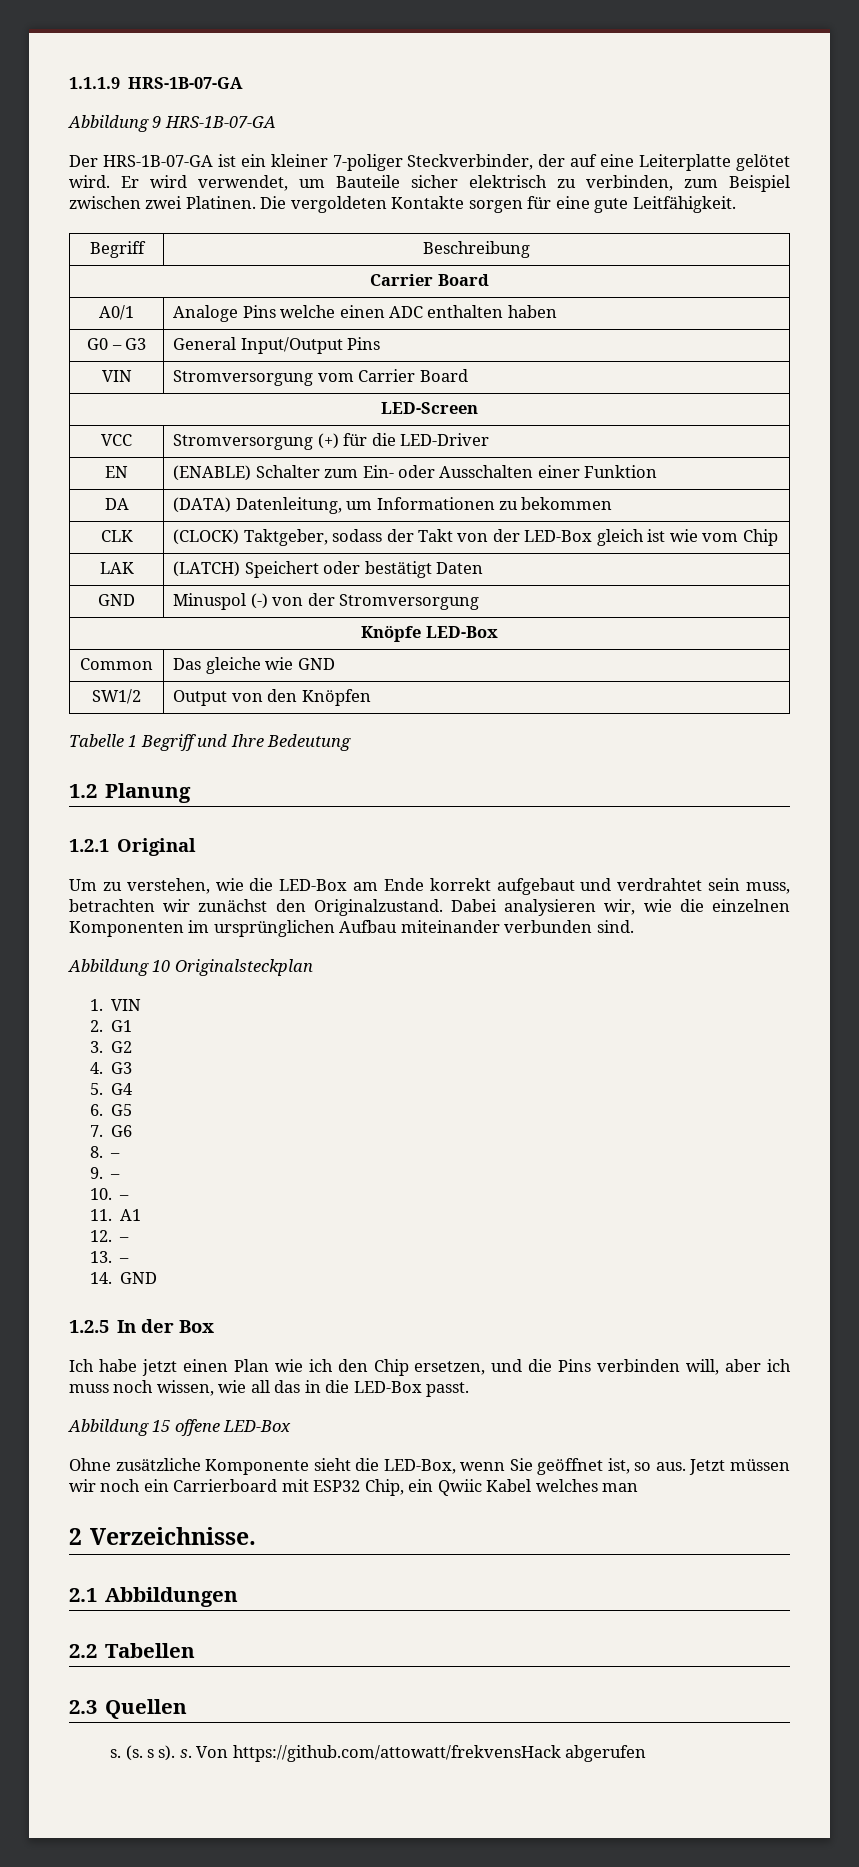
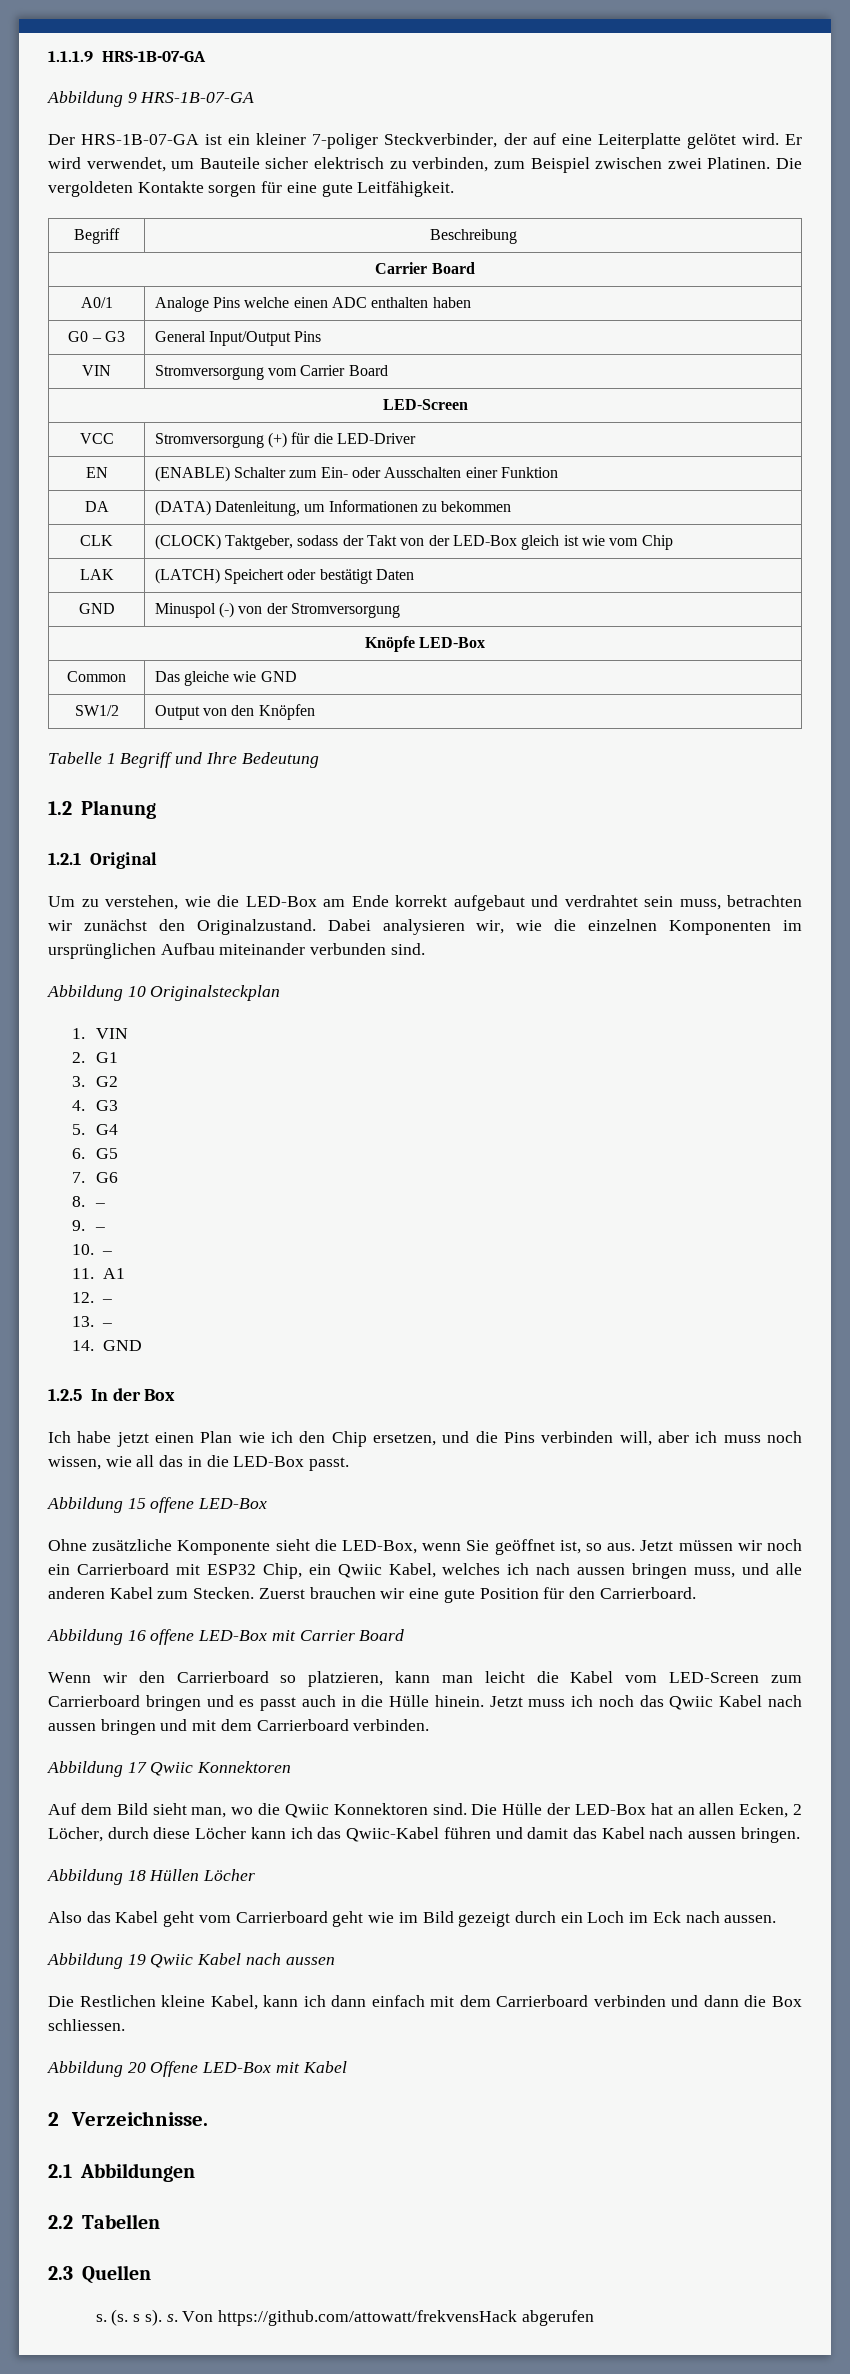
[486,1479,639,1492] Kabel welches man -> [388,1563,802,1579] [48,1587,696,1603] [47,1629,405,1645] [48,1671,802,1687] [48,1695,802,1711] [48,1719,430,1735] [47,1761,292,1777] [48,1803,803,1818] [48,1827,800,1843] [47,1869,256,1885] [48,1911,777,1927] [47,1953,335,1969] [48,1995,802,2010] [48,2019,125,2031] [47,2061,347,2077] Kabel, welches ich nach aussen bringen muss, und alle anderen Kabel zum Stecken. Zuerst brauchen wir eine gute Position für den Carrierboard. // Abbildung 16 offene LED-Box mit Carrier Board // Wenn wir den Carrierboard so platzieren, kann man leicht die Kabel vom LED-Screen zum Carrierboard bringen und es passt auch in die Hülle hinein. Jetzt muss ich noch das Qwiic Kabel nach aussen bringen und mit dem Carrierboard verbinden. // Abbildung 17 Qwiic Konnektoren // Auf dem Bild sieht man, wo die Qwiic Konnektoren sind. Die Hülle der LED-Box hat an allen Ecken, 2 Löcher, durch diese Löcher kann ich das Qwiic-Kabel führen und damit das Kabel nach aussen bringen. // Abbildung 18 Hüllen Löcher // Also das Kabel geht vom Carrierboard geht wie im Bild gezeigt durch ein Loch im Eck nach aussen. // Abbildung 19 Qwiic Kabel nach aussen // Die Restlichen kleine Kabel, kann ich dann einfach mit dem Carrierboard verbinden und dann die Box schliessen. // Abbildung 20 Offene LED-Box mit Kabel

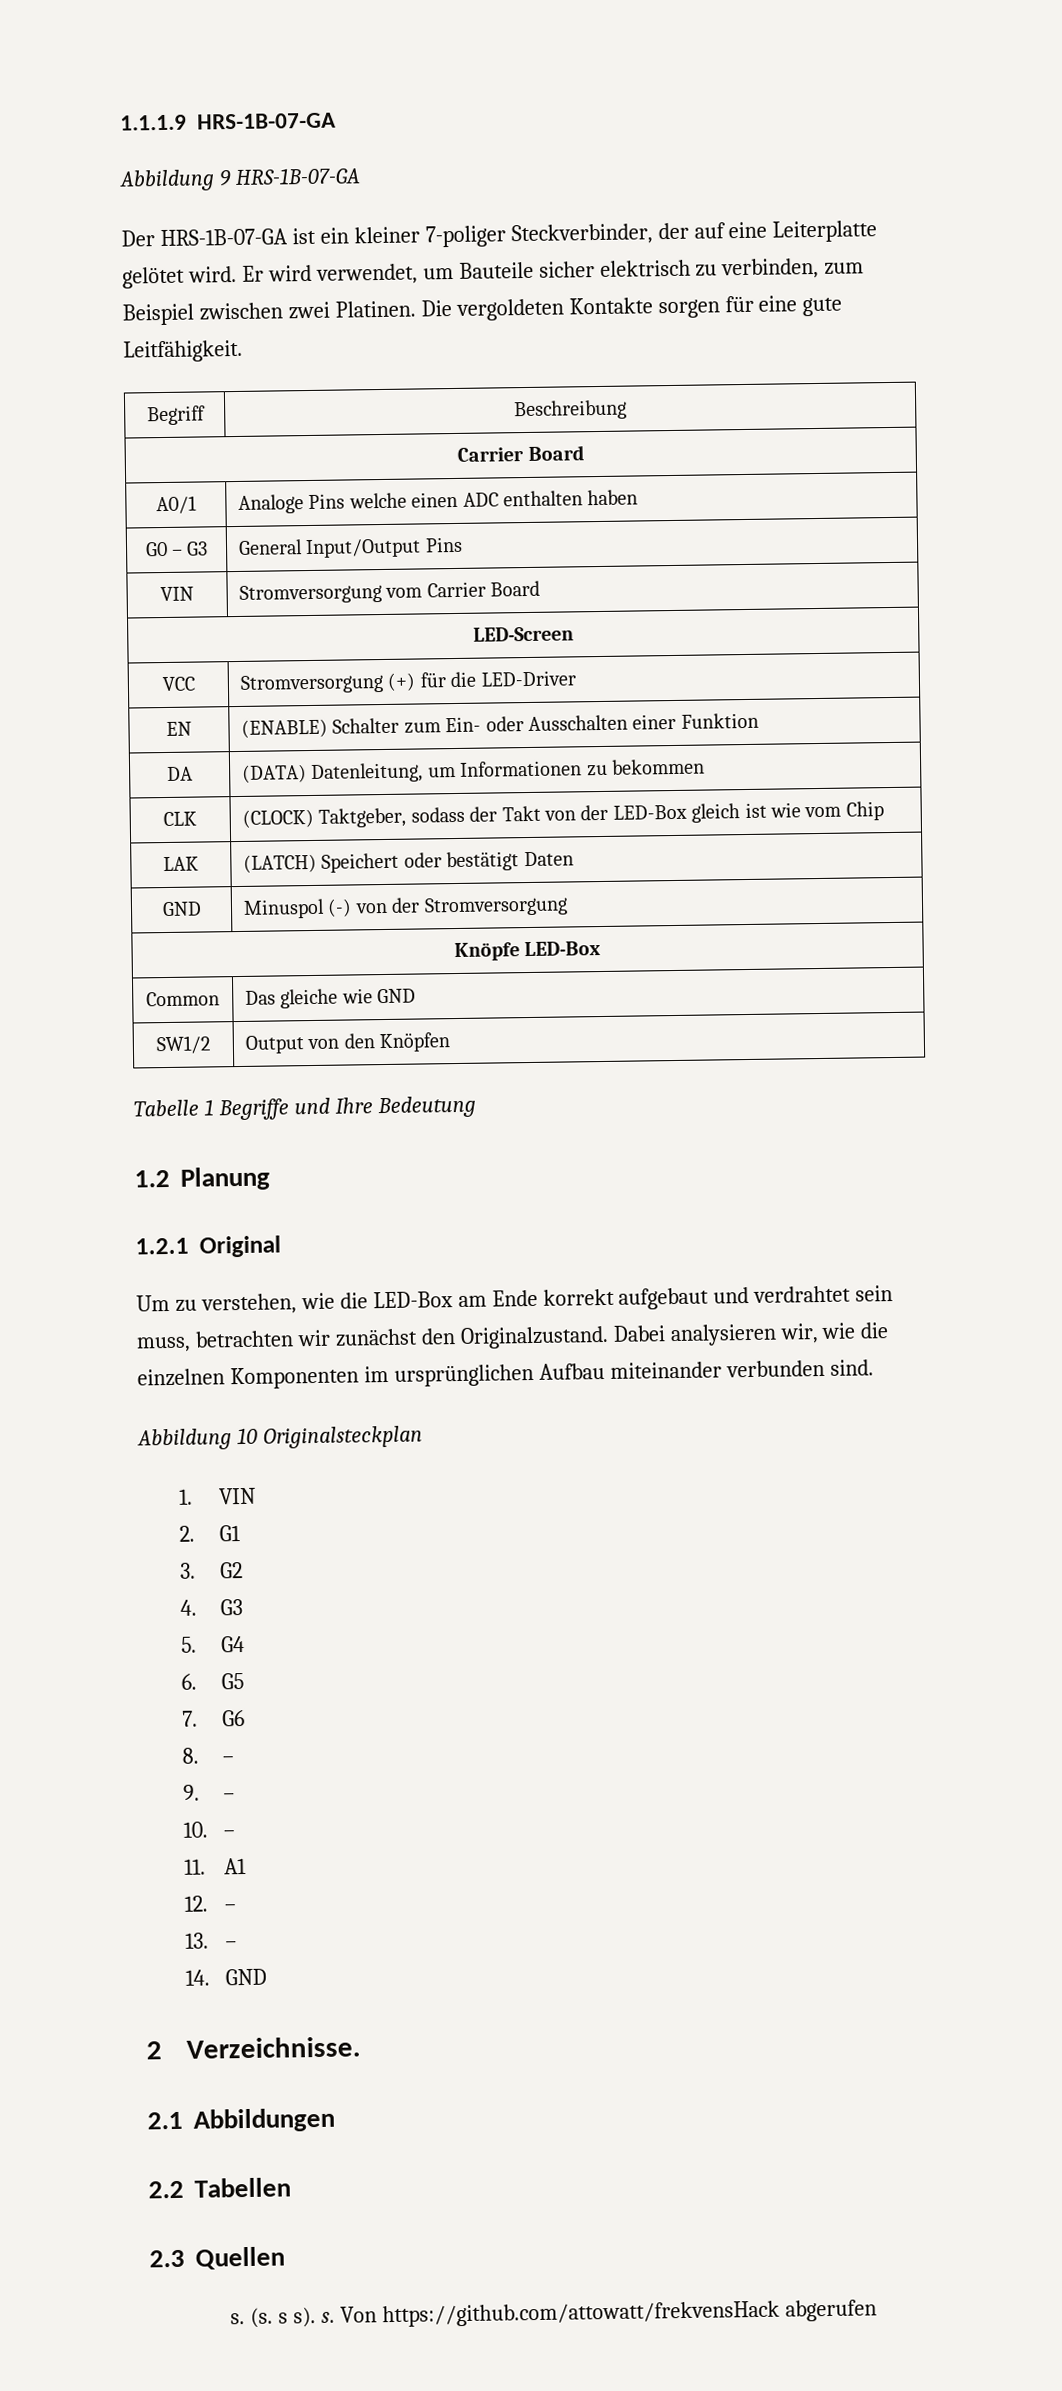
[120,752,173,768] Begriff -> [217,1098,289,1121] Begriffe
[48,1388,176,1401] [48,1431,803,1447] [48,1455,350,1471] [47,1497,268,1513] [48,1539,803,1555] [48,1563,802,1579] [48,1587,696,1603] [47,1629,405,1645] [48,1671,802,1687] [48,1695,802,1711] [48,1719,430,1735] [47,1761,292,1777] [48,1803,803,1818] [48,1827,800,1843] [47,1869,256,1885] [48,1911,777,1927] [47,1953,335,1969] [48,1995,802,2010] [48,2019,125,2031] [47,2061,347,2077] // 1.2.5 In der Box // Ich habe jetzt einen Plan wie ich den Chip ersetzen, und die Pins verbinden will, aber ich muss noch wissen, wie all das in die LED-Box passt. // Abbildung 15 offene LED-Box // Ohne zusätzliche Komponente sieht die LED-Box, wenn Sie geöffnet ist, so aus. Jetzt müssen wir noch ein Carrierboard mit ESP32 Chip, ein Qwiic Kabel, welches ich nach aussen bringen muss, und alle anderen Kabel zum Stecken. Zuerst brauchen wir eine gute Position für den Carrierboard. // Abbildung 16 offene LED-Box mit Carrier Board // Wenn wir den Carrierboard so platzieren, kann man leicht die Kabel vom LED-Screen zum Carrierboard bringen und es passt auch in die Hülle hinein. Jetzt muss ich noch das Qwiic Kabel nach aussen bringen und mit dem Carrierboard verbinden. // Abbildung 17 Qwiic Konnektoren // Auf dem Bild sieht man, wo die Qwiic Konnektoren sind. Die Hülle der LED-Box hat an allen Ecken, 2 Löcher, durch diese Löcher kann ich das Qwiic-Kabel führen und damit das Kabel nach aussen bringen. // Abbildung 18 Hüllen Löcher // Also das Kabel geht vom Carrierboard geht wie im Bild gezeigt durch ein Loch im Eck nach aussen. // Abbildung 19 Qwiic Kabel nach aussen // Die Restlichen kleine Kabel, kann ich dann einfach mit dem Carrierboard verbinden und dann die Box schliessen. // Abbildung 20 Offene LED-Box mit Kabel -> (268, 1977) none

